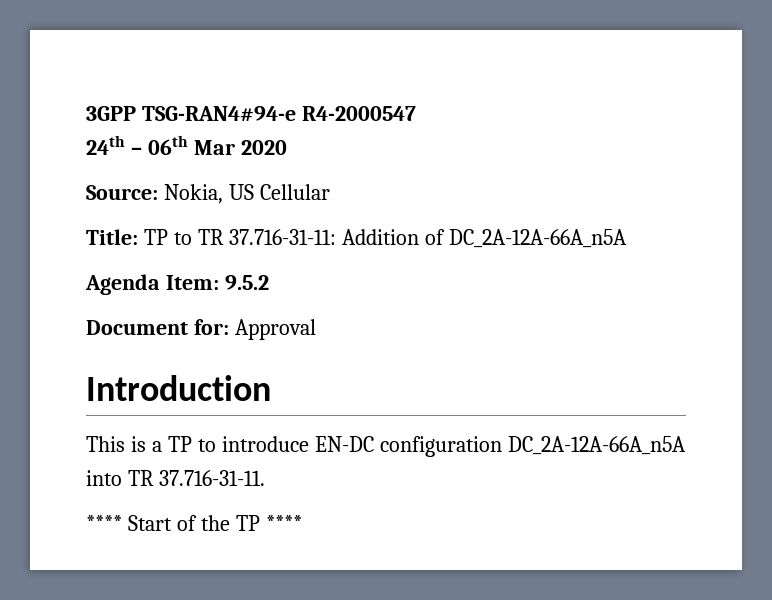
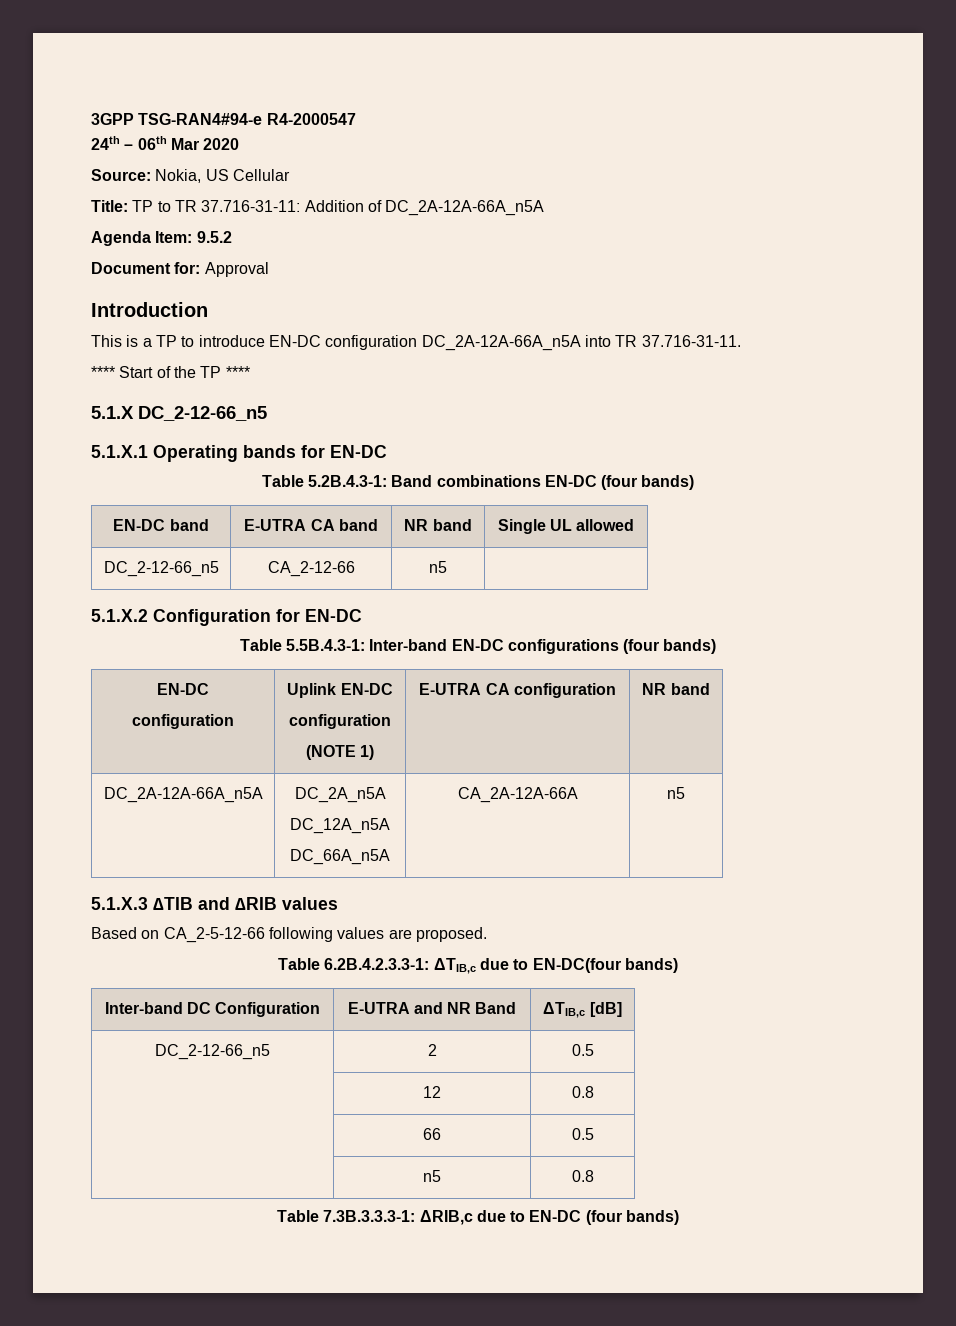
(302, 523) none -> [91,406,267,421] [91,445,387,462] [261,475,695,490] [113,519,209,531] [244,519,378,531] [404,519,472,531] [497,519,635,534] [103,561,219,577] [267,561,355,577] [429,561,447,573] [91,609,362,626] [239,639,717,654] [157,683,209,695] [132,714,234,729] [287,683,393,698] [289,714,391,729] [305,745,375,760] [419,683,616,698] [642,683,710,695] [103,787,263,803] [294,787,386,803] [290,818,390,834] [290,849,390,865] [457,787,578,803] [667,787,685,799] [91,897,338,910] [91,927,487,943] [278,958,678,974] [104,1002,321,1017] [347,1002,517,1014] [543,1002,622,1018] [155,1044,270,1060] [427,1044,437,1056] [571,1044,594,1056] [423,1086,441,1098] [571,1086,594,1098] [423,1128,441,1140] [571,1128,594,1140] [423,1170,441,1182] [571,1170,594,1182] [276,1210,680,1225] // 5.1.X DC_2-12-66_n5 // 5.1.X.1 Operating bands for EN-DC // Table 5.2B.4.3-1: Band combinations EN-DC (four bands) // EN-DC band | E-UTRA CA band | NR band | Single UL allowed // DC_2-12-66_n5 | CA_2-12-66 | n5 | // 5.1.X.2 Configuration for EN-DC // Table 5.5B.4.3-1: Inter-band EN-DC configurations (four bands) // EN-DC // configuration | Uplink EN-DC // configuration // (NOTE 1) | E-UTRA CA configuration | NR band // DC_2A-12A-66A_n5A | DC_2A_n5A // DC_12A_n5A // DC_66A_n5A | CA_2A-12A-66A | n5 // 5.1.X.3 ∆TIB and ∆RIB values // Based on CA_2-5-12-66 following values are proposed. // Table 6.2B.4.2.3.3-1: ΔTIB,c due to EN-DC(four bands) // Inter-band DC Configuration | E-UTRA and NR Band | ΔTIB,c [dB] // DC_2-12-66_n5 | 2 | 0.5 // | 12 | 0.8 // | 66 | 0.5 // | n5 | 0.8 // Table 7.3B.3.3.3-1: ΔRIB,c due to EN-DC (four bands)

